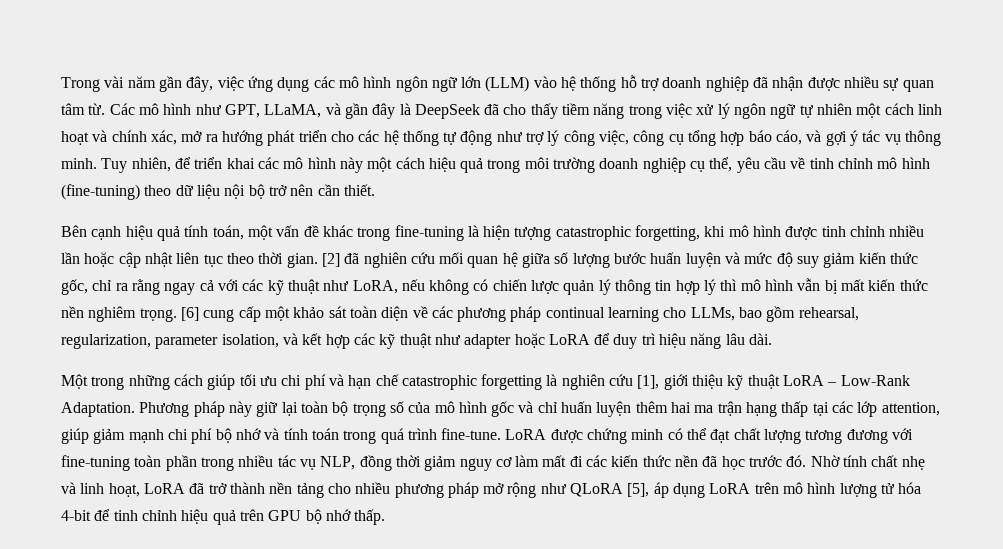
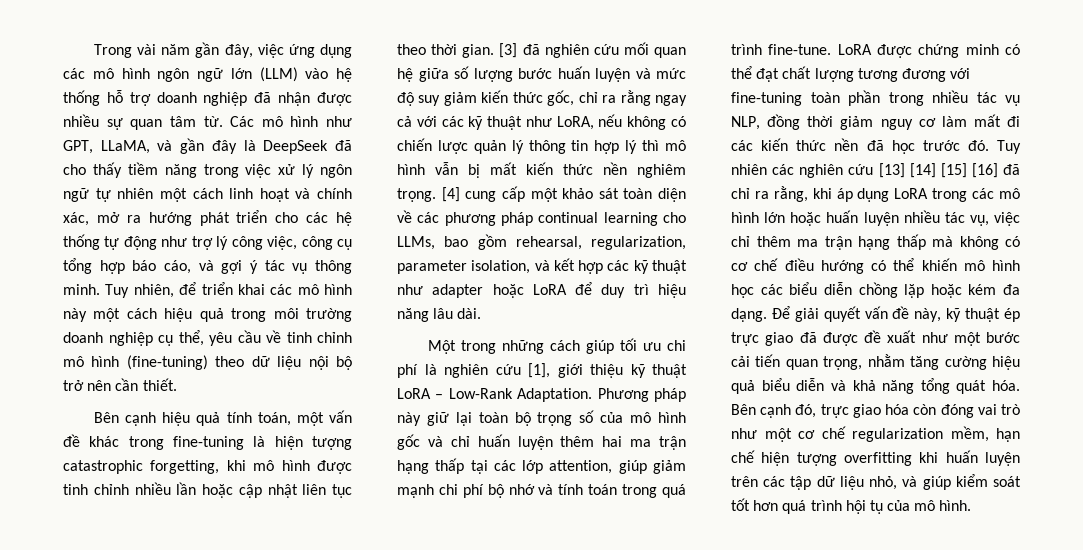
[321,253,340,267] [2] -> [499,43,518,58] [3]
[180,307,199,321] [6] -> [441,187,460,202] [4]
[328,374,543,390] và hạn chế catastrophic forgetting -> (418, 371) none
[810,455,925,470] [61,482,922,498] [61,509,386,525] Nhờ tính chất nhẹ và linh hoạt, LoRA đã trở thành nền tảng cho nhiều phương pháp mở rộng như QLoRA [5], áp dụng LoRA trên mô hình lượng tử hóa 4-bit để tinh chỉnh hiệu quả trên GPU bộ nhớ thấp. -> [997,140,1021,154] [731,163,1020,178] [731,186,1020,202] [731,210,1020,226] [731,234,1020,250] [731,258,1020,274] [731,282,1020,298] [731,306,1020,322] [731,330,1020,346] [731,354,1020,370] [731,378,1020,394] [731,404,1020,418] [731,426,1020,442] [731,450,1020,466] [731,474,1021,490] [731,498,972,514] Tuy nhiên các nghiên cứu [13] [14] [15] [16] đã chỉ ra rằng, khi áp dụng LoRA trong các mô hình lớn hoặc huấn luyện nhiều tác vụ, việc chỉ thêm ma trận hạng thấp mà không có cơ chế điều hướng có thể khiến mô hình học các biểu diễn chồng lặp hoặc kém đa dạng. Để giải quyết vấn đề này, kỹ thuật ép trực giao đã được đề xuất như một bước cải tiến quan trọng, nhằm tăng cường hiệu quả biểu diễn và khả năng tổng quát hóa. Bên cạnh đó, trực giao hóa còn đóng vai trò như một cơ chế regularization mềm, hạn chế hiện tượng overfitting khi huấn luyện trên các tập dữ liệu nhỏ, và giúp kiểm soát tốt hơn quá trình hội tụ của mô hình.

